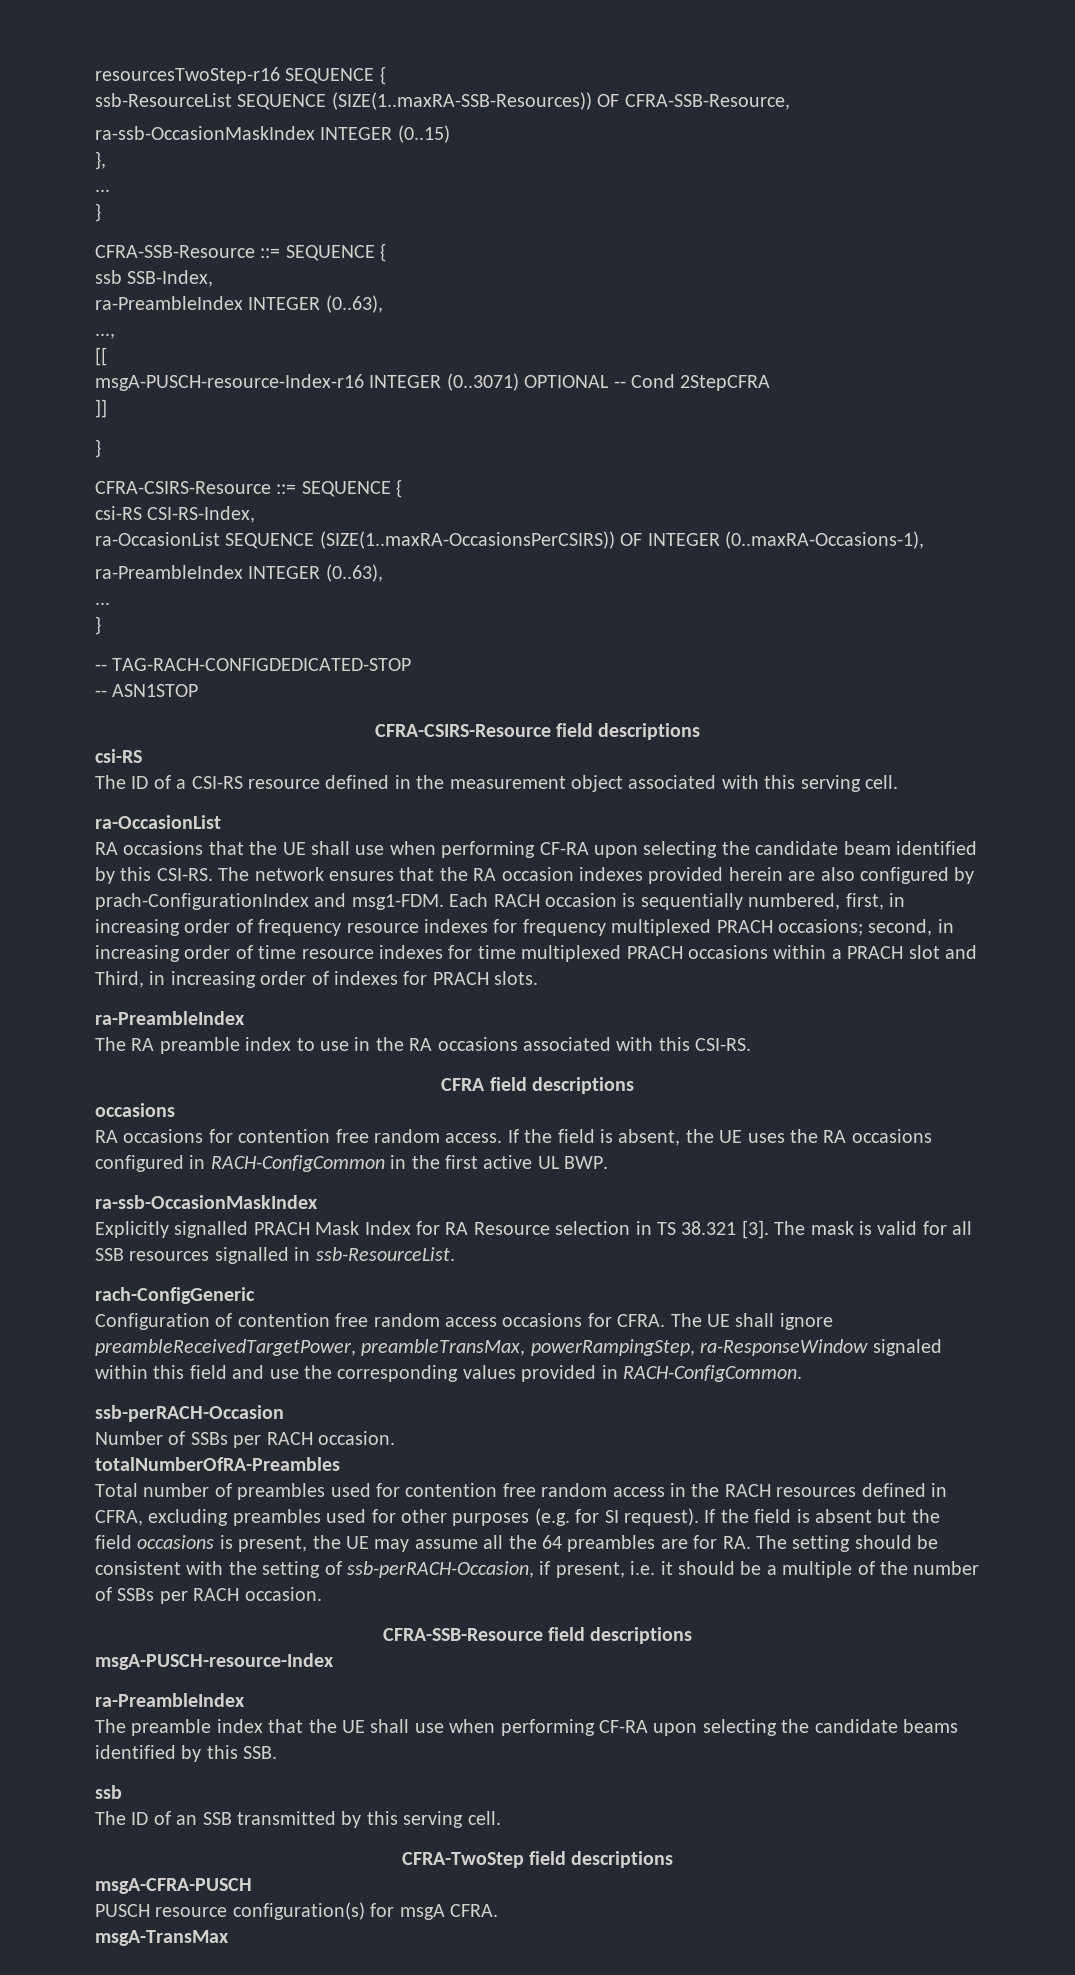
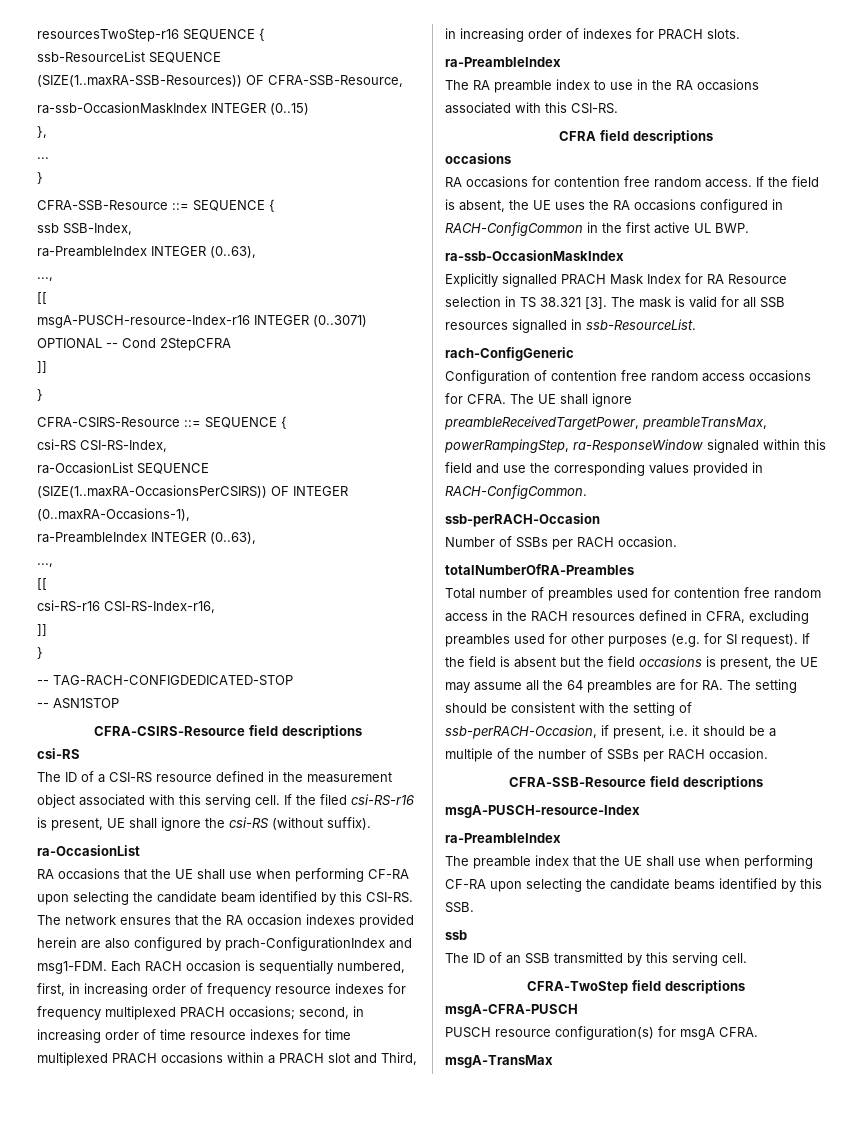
[95,602,110,605] ... -> [37,563,53,567] [37,578,47,590] [37,600,215,613] [37,624,47,636] ..., // [[ // csi-RS-r16 CSI-RS-Index-r16, // ]]
(898, 782) none -> [284,794,414,806] [37,817,371,831] If the filed csi-RS-r16 is present, UE shall ignore the csi-RS (without suffix).

